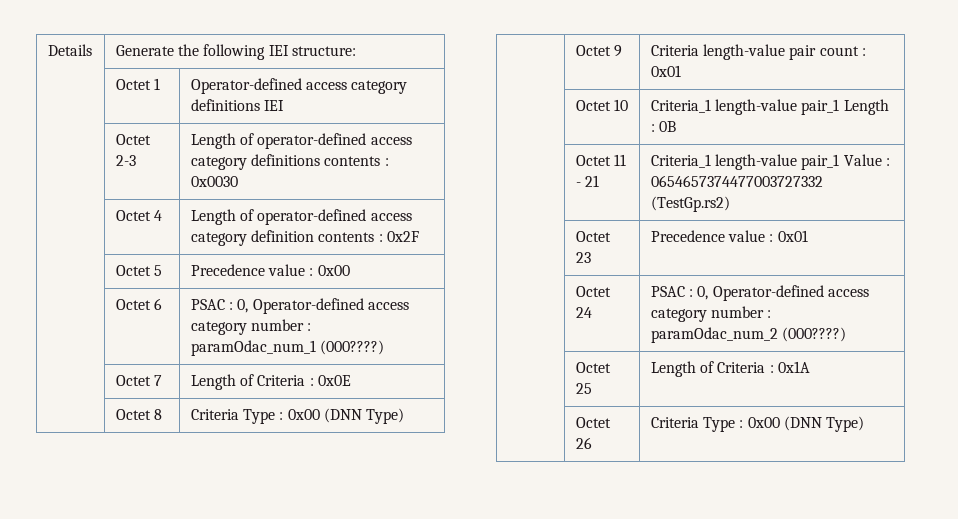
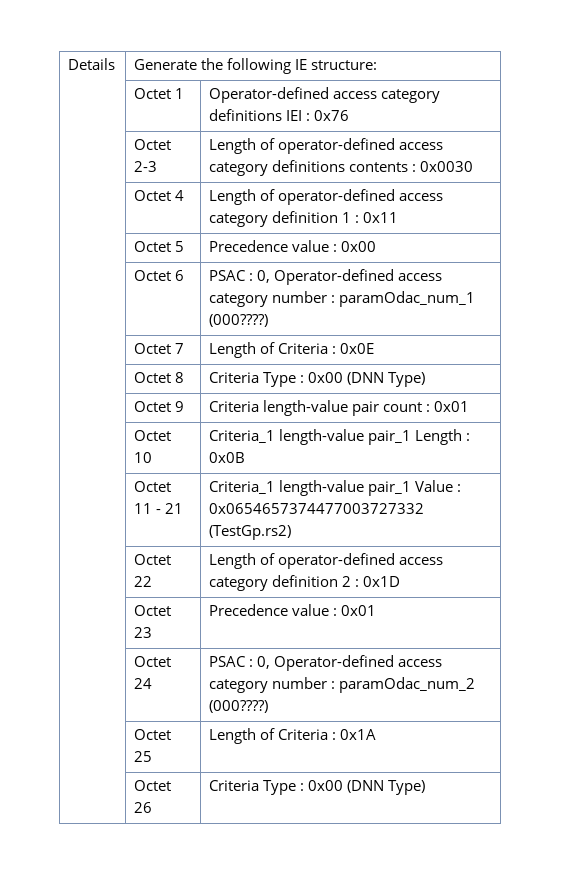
[268,45,289,56] IEI -> [295,59,308,70] IE
(285, 105) none -> [306,110,350,121] : 0x76
[318,231,419,242] contents : 0x2F -> [342,212,399,223] 1 : 0x11
[659,121,677,132] 0B -> [209,452,246,463] 0x0B
[650,175,823,187] 0654657374477003727332 -> [209,503,425,514] 0x0654657374477003727332
(730, 204) none -> [134,554,172,565] [134,576,153,587] [209,553,444,569] [209,575,401,591] // | Octet 22 | Length of operator-defined access category definition 2 : 0x1D

